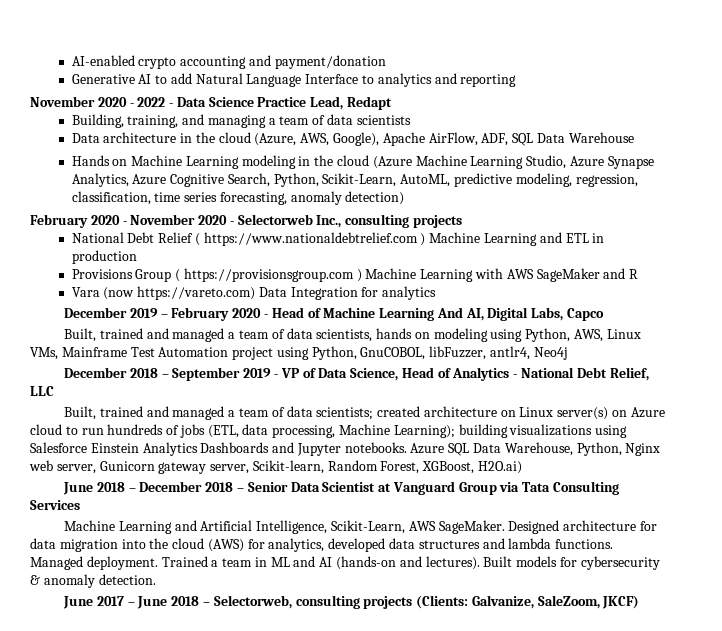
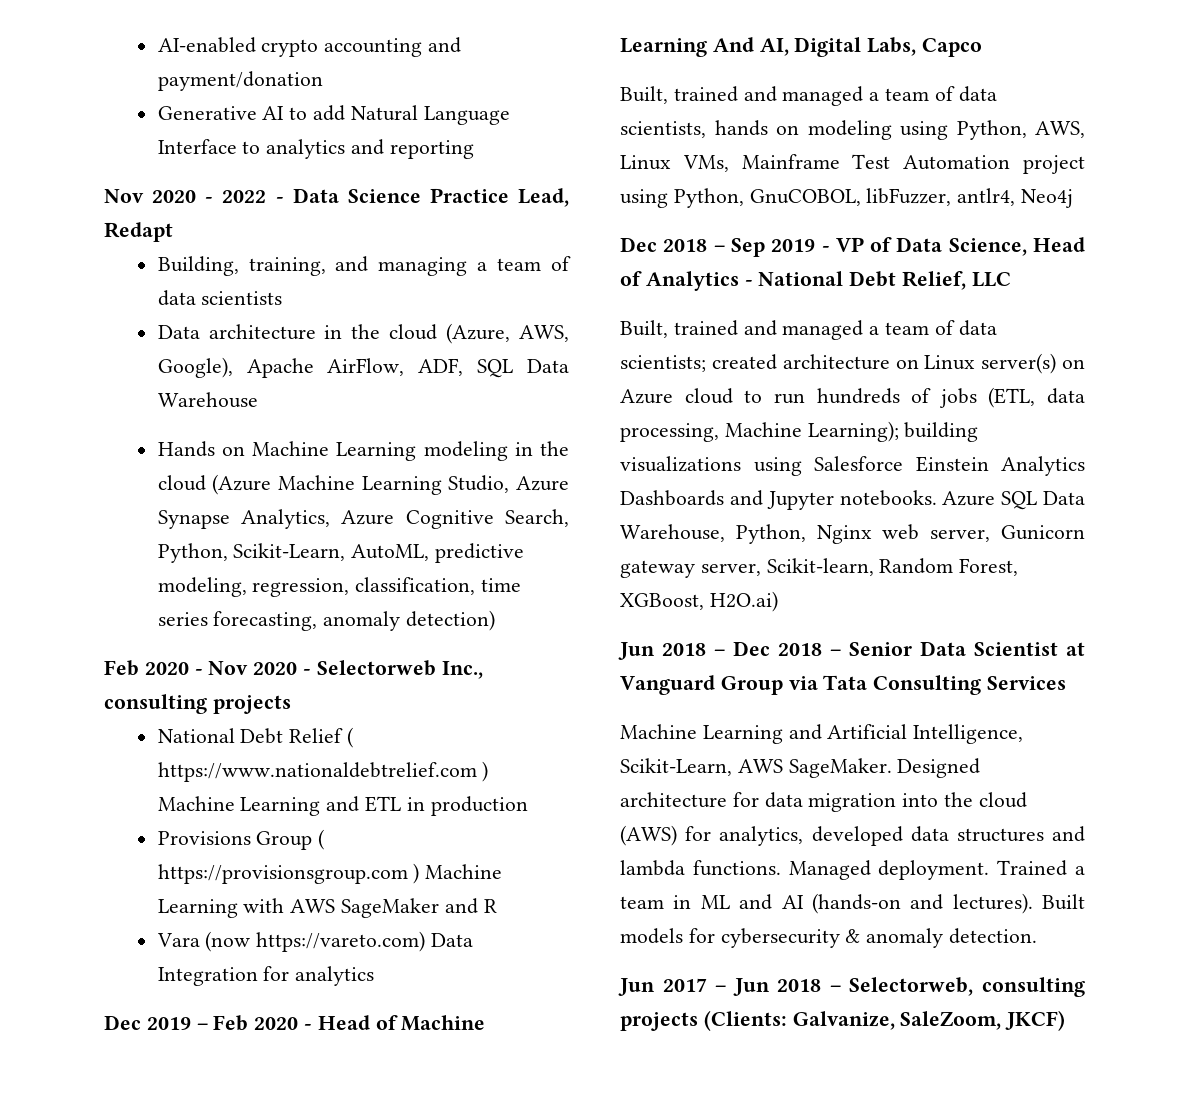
[30,96,95,107] November -> [104,189,144,203] Nov
[30,214,196,228] February 2020 - November -> [104,660,249,676] Feb 2020 - Nov
[64,307,230,321] December 2019 – February -> [104,1015,249,1031] Dec 2019 – Feb
[64,367,241,381] December 2018 – September -> [620,237,765,257] Dec 2018 – Sep
[63,481,203,495] June 2018 – December -> [618,641,770,660] Jun 2018 – Dec
[63,596,94,609] June -> [618,978,655,996] Jun
[137,596,168,609] June -> [732,978,770,996] Jun

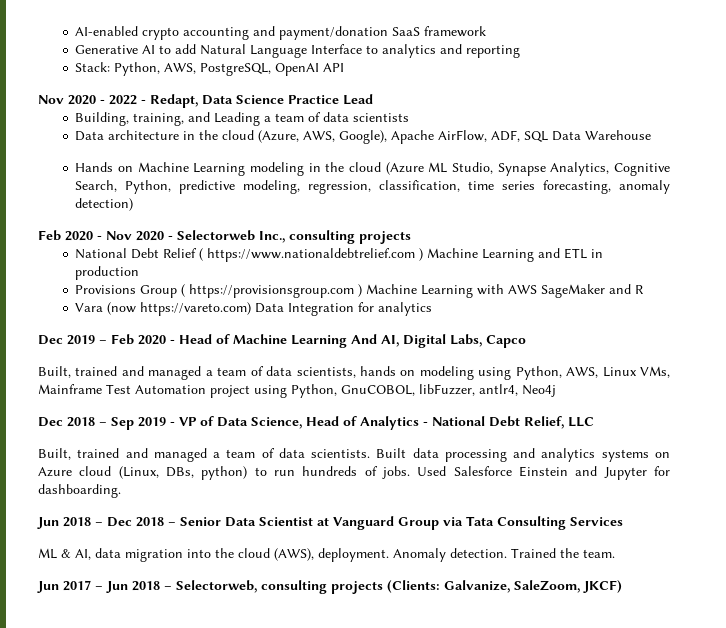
(323, 81) none -> [392,26,487,37] SaaS framework
(474, 149) none -> [75,62,345,76] // Stack: Python, AWS, PostgreSQL, OpenAI API
(284, 200) none -> [150,94,198,108] Redapt,
[518,188,569,207] [104,222,173,242] Lead, Redapt -> [343,94,373,105] Lead
[378,257,468,276] managing -> [214,112,261,126] Leading
[277,475,569,495] Machine Learning Studio, Azure -> [428,162,493,174] ML Studio,
[341,510,395,525] Azure -> (610, 169) none
[233,543,430,561] Scikit-Learn, AutoML, -> (172, 187) none
[620,353,1085,374] [620,387,1085,408] [620,421,979,442] [620,456,1085,476] [620,490,1085,510] [620,524,1085,544] [620,558,1019,578] [620,591,778,612] scientists; created architecture on Linux server(s) on Azure cloud to run hundreds of jobs (ETL, data processing, Machine Learning); building visualizations using Salesforce Einstein Analytics Dashboards and Jupyter notebooks. Azure SQL Data Warehouse, Python, Nginx web server, Gunicorn gateway server, Scikit-learn, Random Forest, XGBoost, H2O.ai) -> [311,448,670,462] [38,466,670,480] [38,484,121,498] scientists. Built data processing and analytics systems on Azure cloud (Linux, DBs, python) to run hundreds of jobs. Used Salesforce Einstein and Jupyter for dashboarding.
[620,724,1024,744] [620,758,981,778] [620,792,759,808] Machine Learning and Artificial Intelligence, Scikit-Learn, AWS SageMaker. Designed architecture for -> [38,548,91,560] ML & AI,
[620,825,1085,846] [620,860,1085,880] [620,893,1085,914] [620,928,1038,948] (AWS) for analytics, developed data structures and lambda functions. Managed deployment. Trained a team in ML and AI (hands-on and lectures). Built models for cybersecurity & anomaly detection. -> [274,548,615,562] (AWS), deployment. Anomaly detection. Trained the team.

